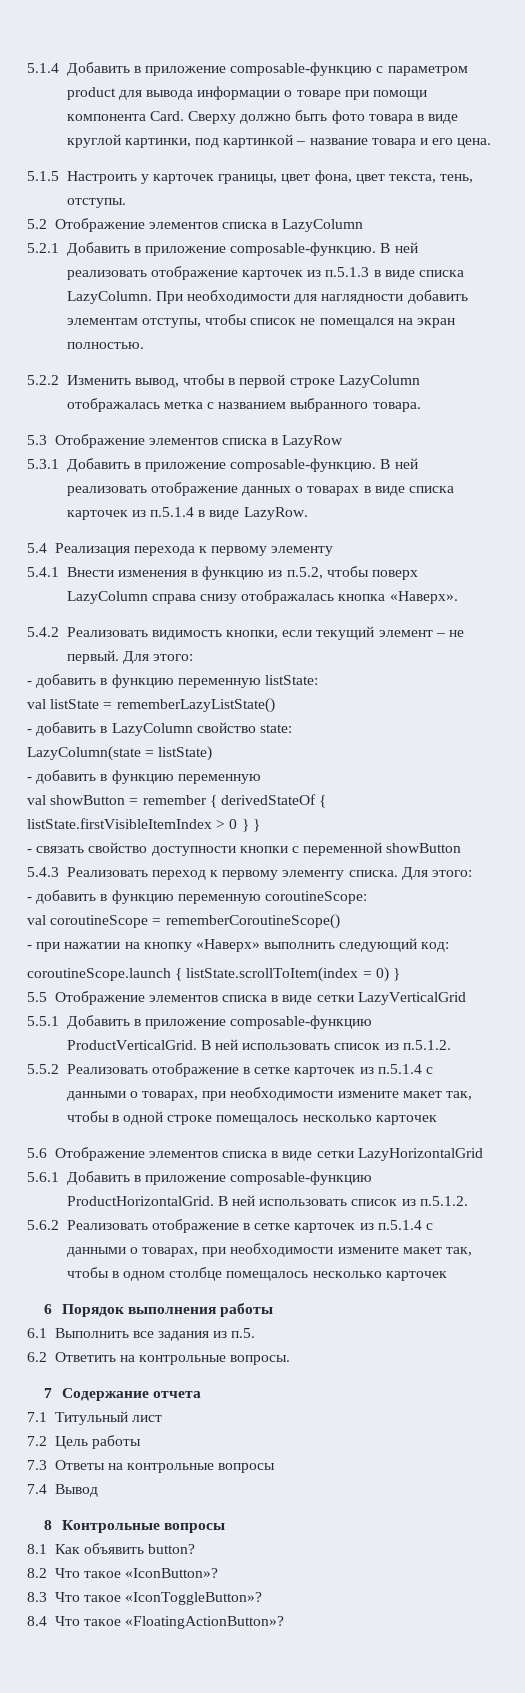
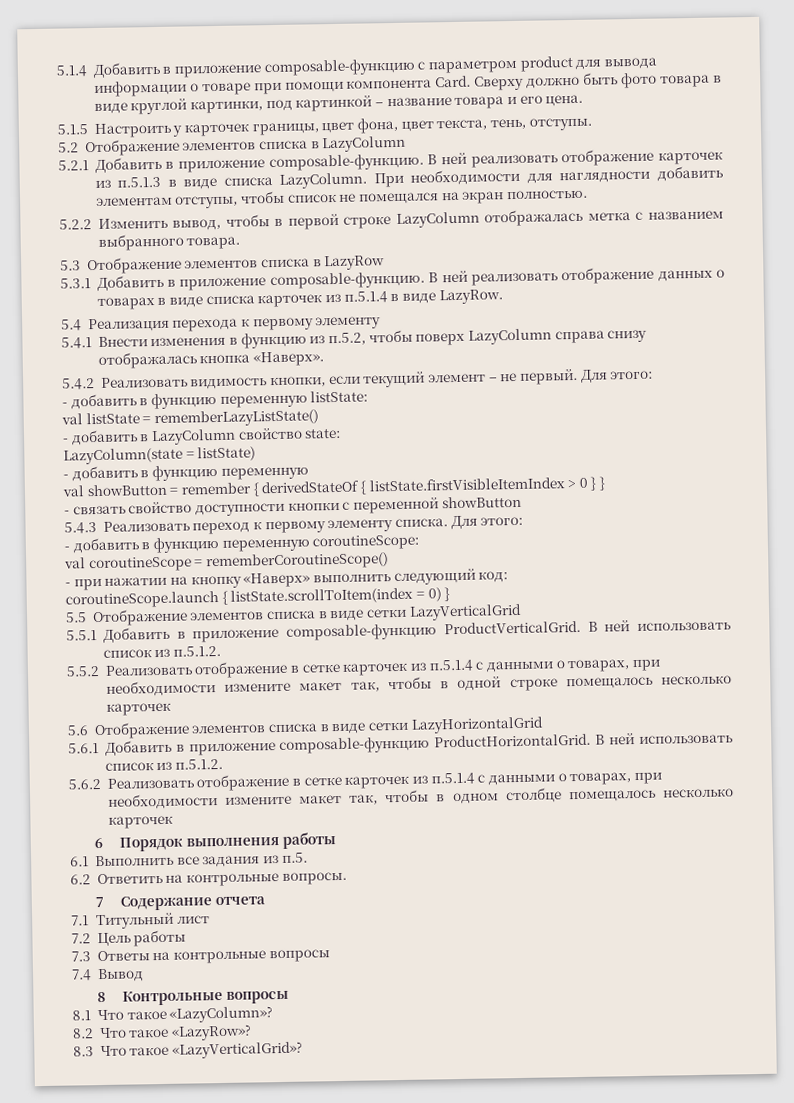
[54,1543,196,1554] Как объявить button? -> [97,1006,274,1023] Что такое «LazyColumn»?
[125,1568,219,1578] «IconButton»? -> [171,1024,253,1041] «LazyRow»?
[125,1592,263,1605] [27,1616,285,1629] «IconToggleButton»? // 8.4 Что такое «FloatingActionButton»? -> [172,1041,304,1059] «LazyVerticalGrid»?

